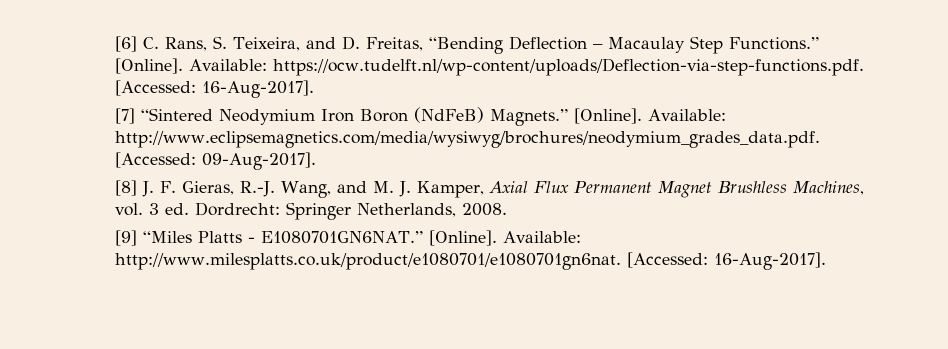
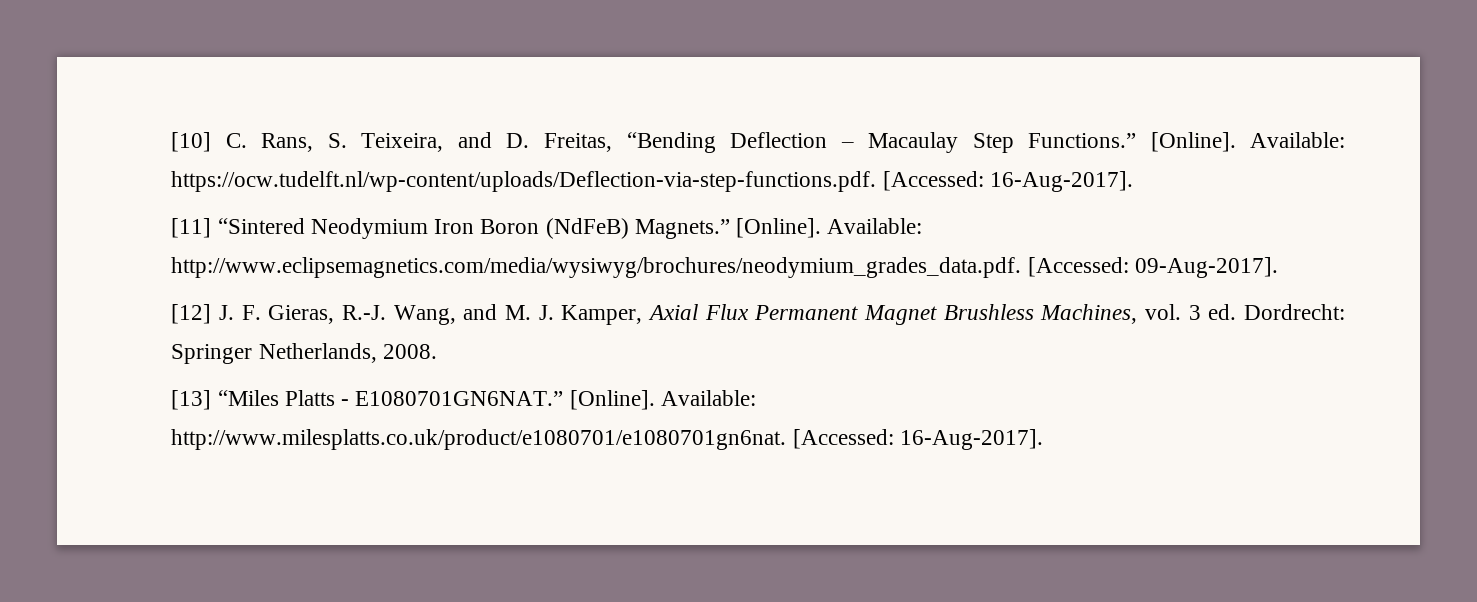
[115,36,138,52] [6] -> [171,132,212,152] [10]
[115,108,136,124] [7] -> [171,218,212,238] [11]
[115,180,138,196] [8] -> [171,304,212,324] [12]
[115,230,138,246] [9] -> [171,390,212,410] [13]

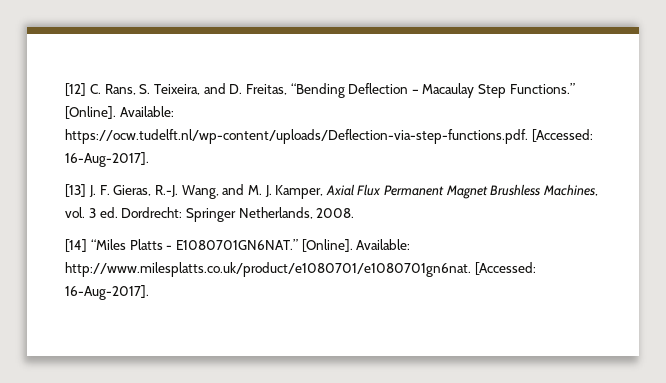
[171,132,212,152] [10] -> [65,83,87,96] [12]
[171,218,923,239] [171,257,1278,278] [171,304,212,324] [11] “Sintered Neodymium Iron Boron (NdFeB) Magnets.” [Online]. Available: http://www.eclipsemagnetics.com/media/wysiwyg/brochures/neodymium_grades_data.pdf. [Accessed: 09-Aug-2017]. // [12] -> [65,184,87,197] [13]
[171,390,212,410] [13] -> [65,239,88,252] [14]

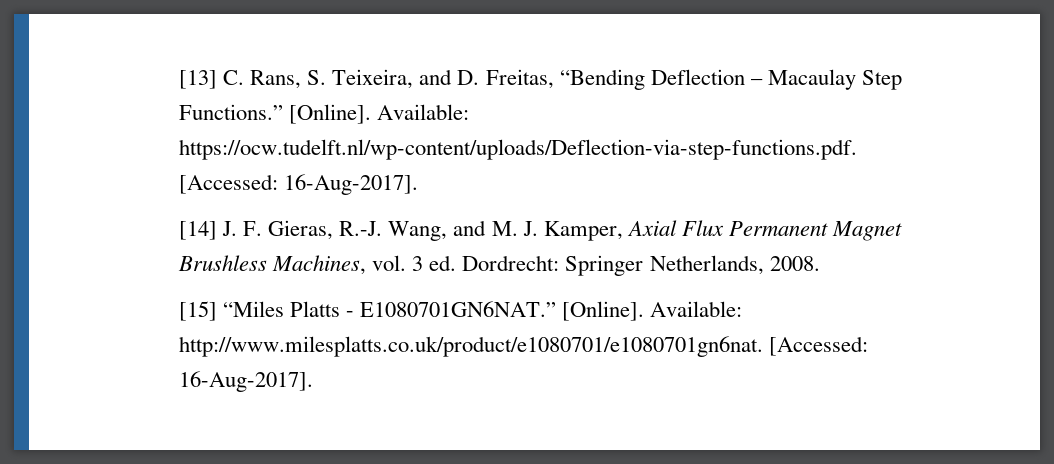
[65,83,87,96] [12] -> [178,70,217,89] [13]
[65,184,87,197] [13] -> [178,221,217,240] [14]
[65,239,88,252] [14] -> [178,301,217,321] [15]

